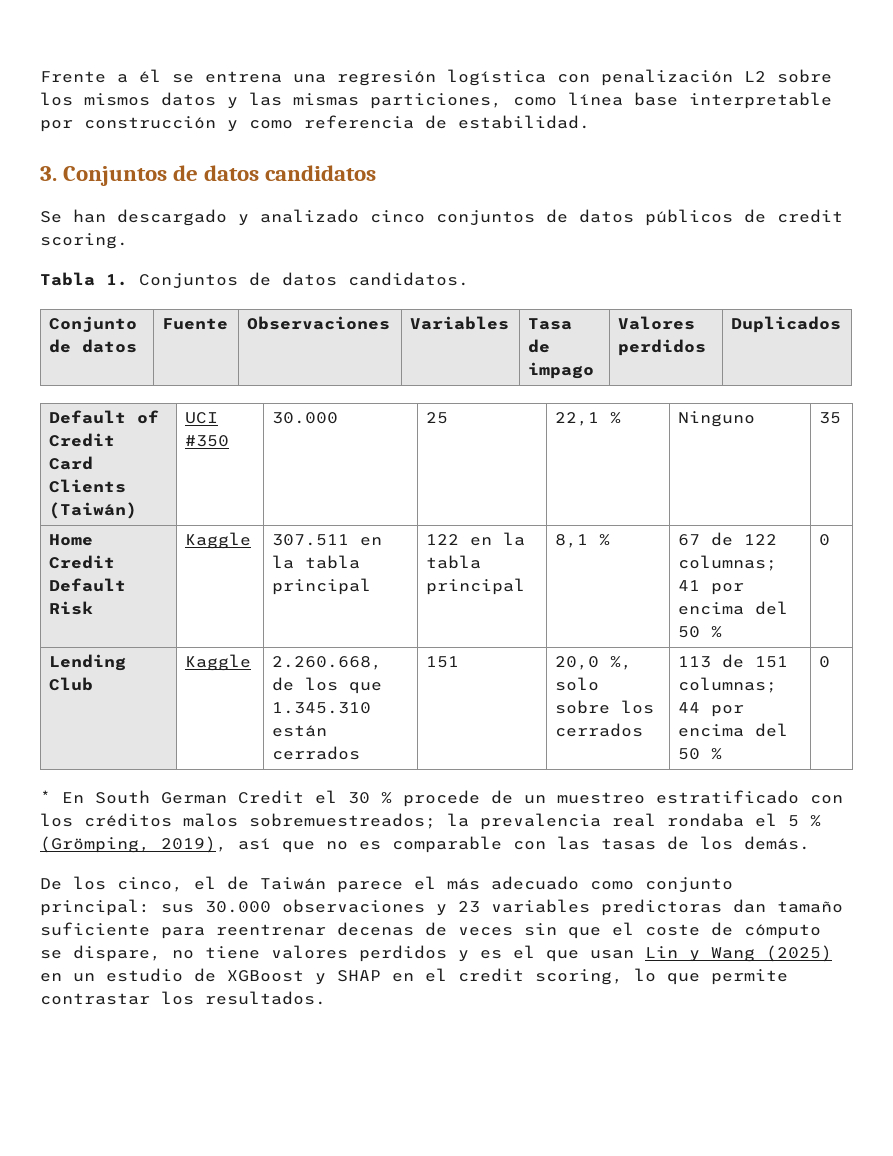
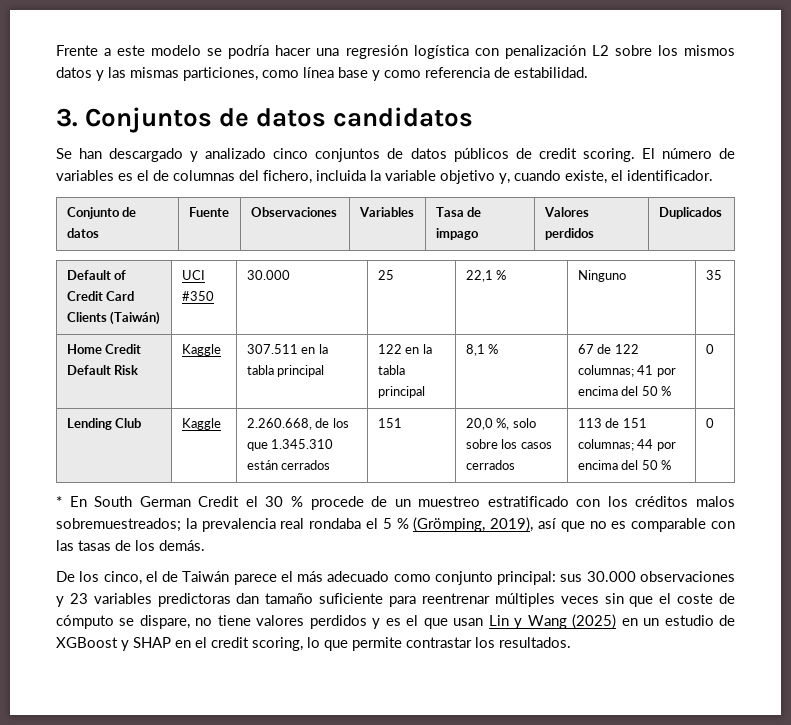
[139,69,282,83] él se entrena -> [117,45,312,59] este modelo se podría hacer
[689,92,832,109] [40,116,216,132] interpretable por construcción -> (368, 72) none
[40,272,469,289] // Tabla 1. Conjuntos de datos candidatos. -> [641,148,736,159] [56,170,713,184] El número de variables es el de columnas del fichero, incluida la variable objetivo y, cuando existe, el identificador.
(655, 707) none -> [520,442,552,449] casos
[337,922,447,936] decenas de -> [494,593,555,607] múltiples

